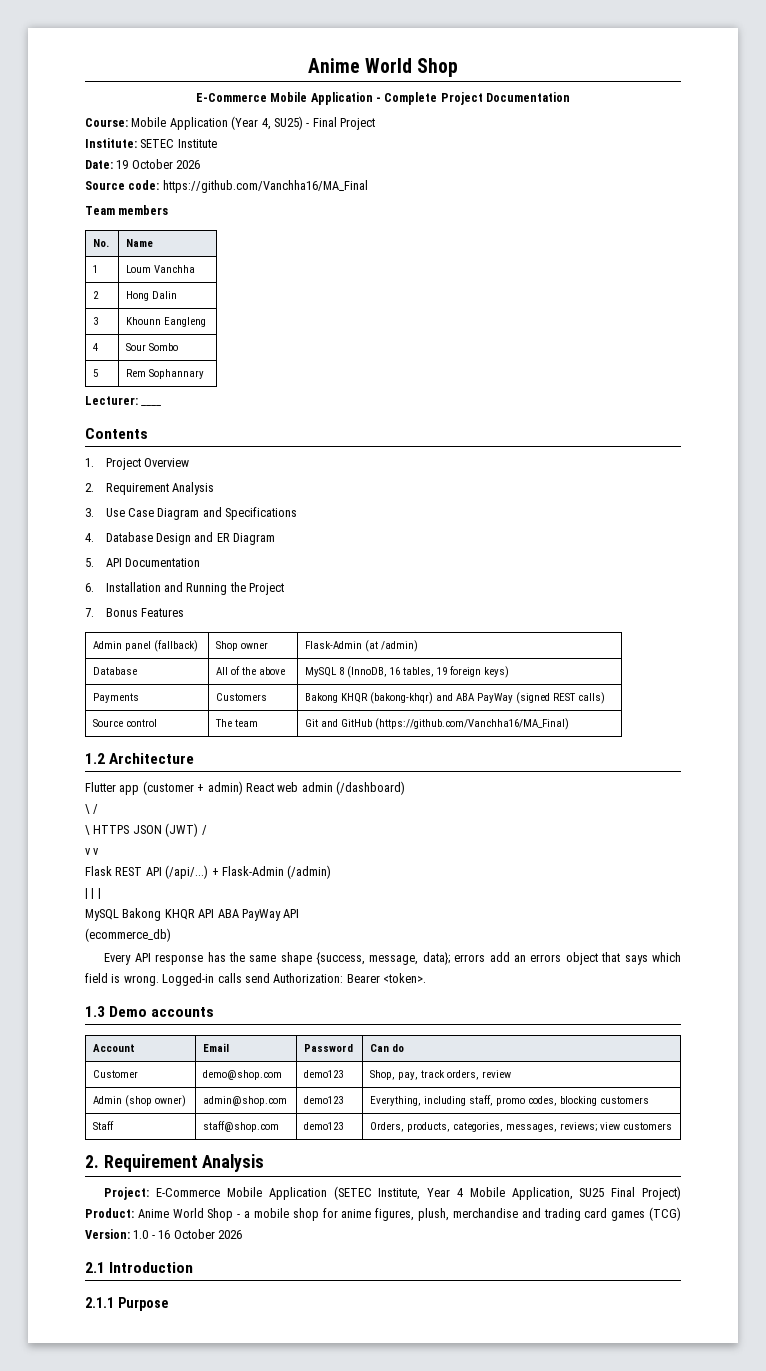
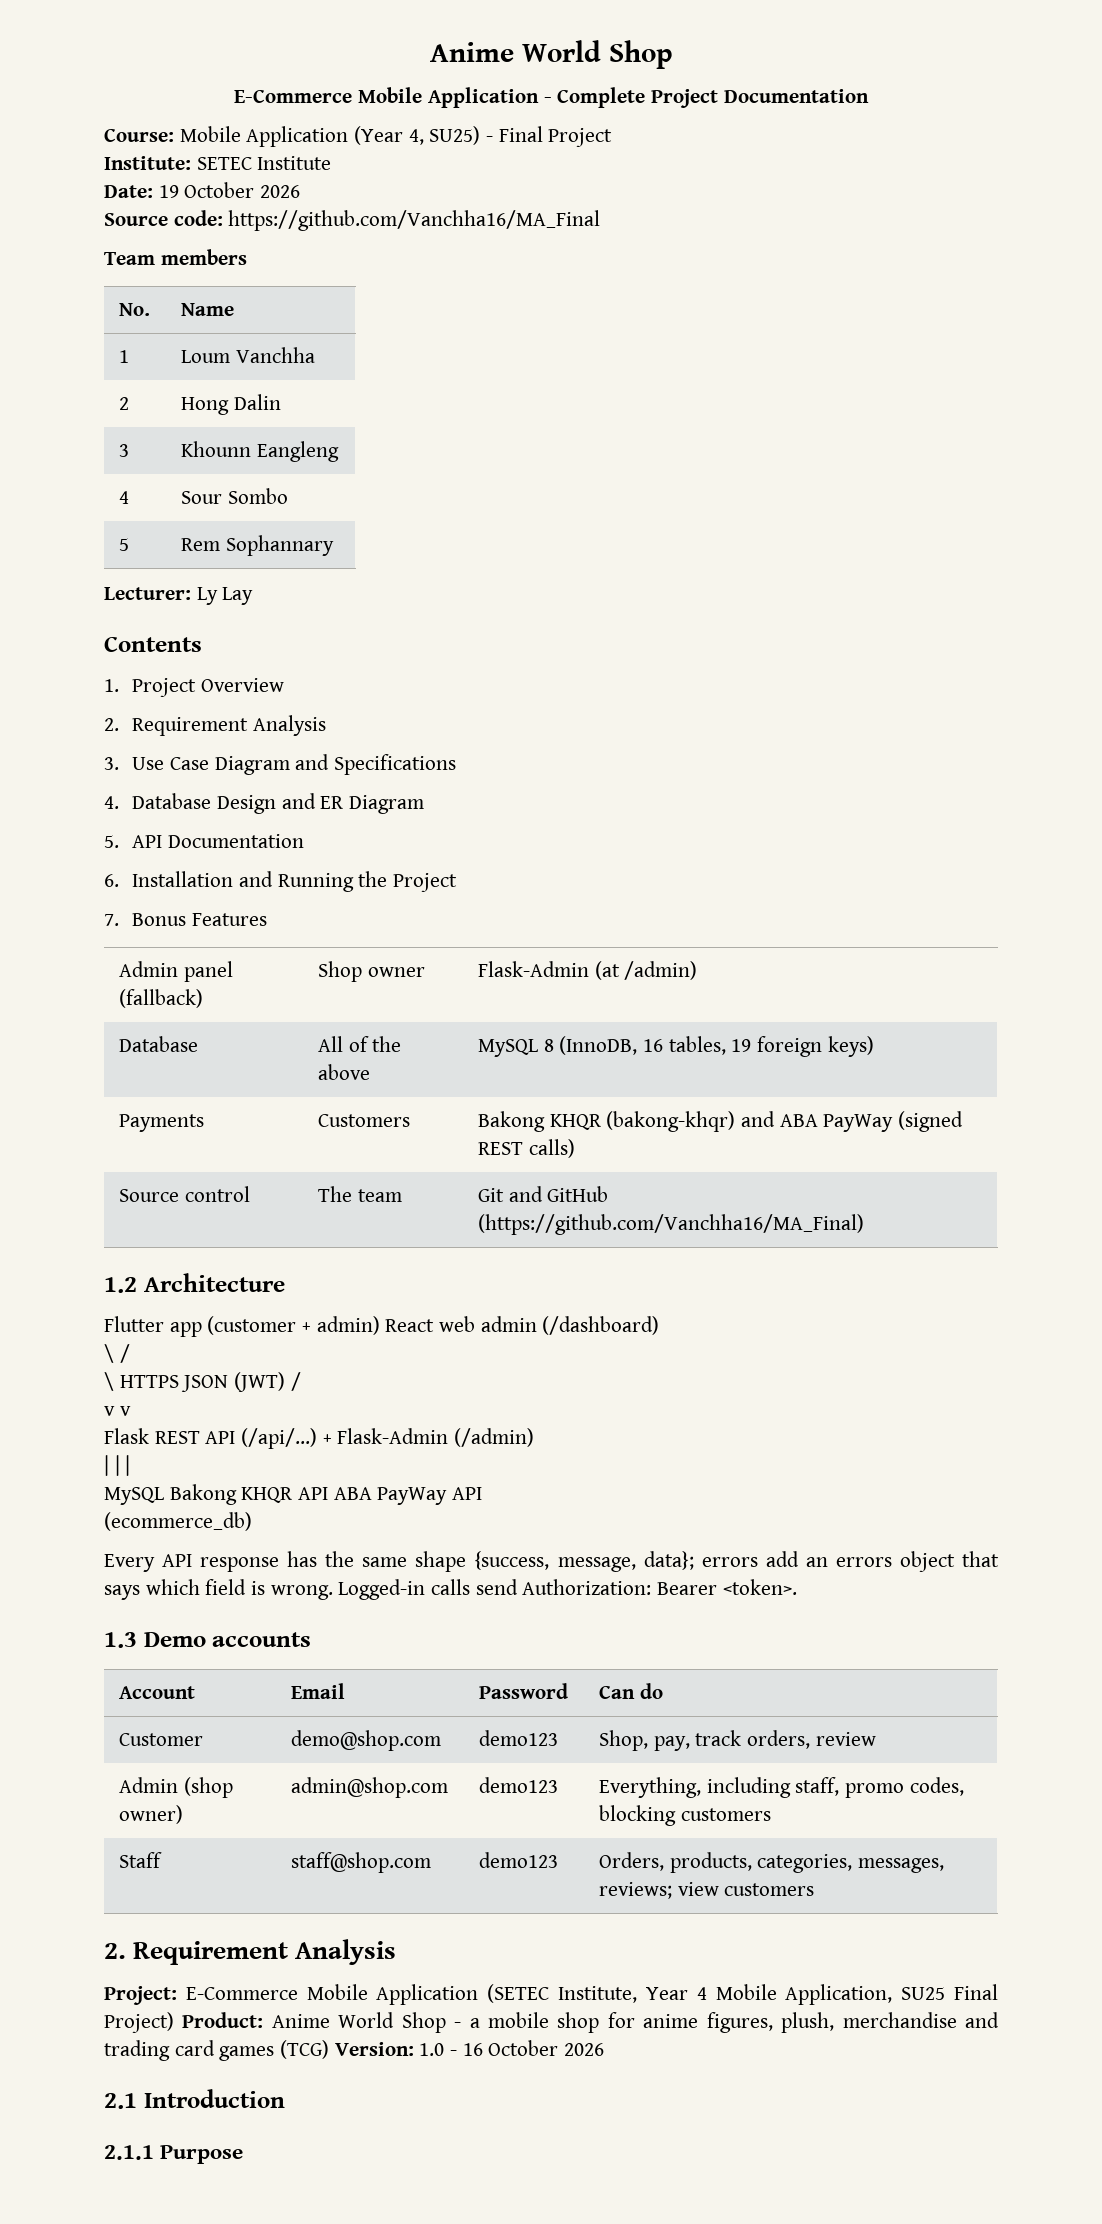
[141,405,162,406] ____ -> [196,587,254,605] Ly Lay

